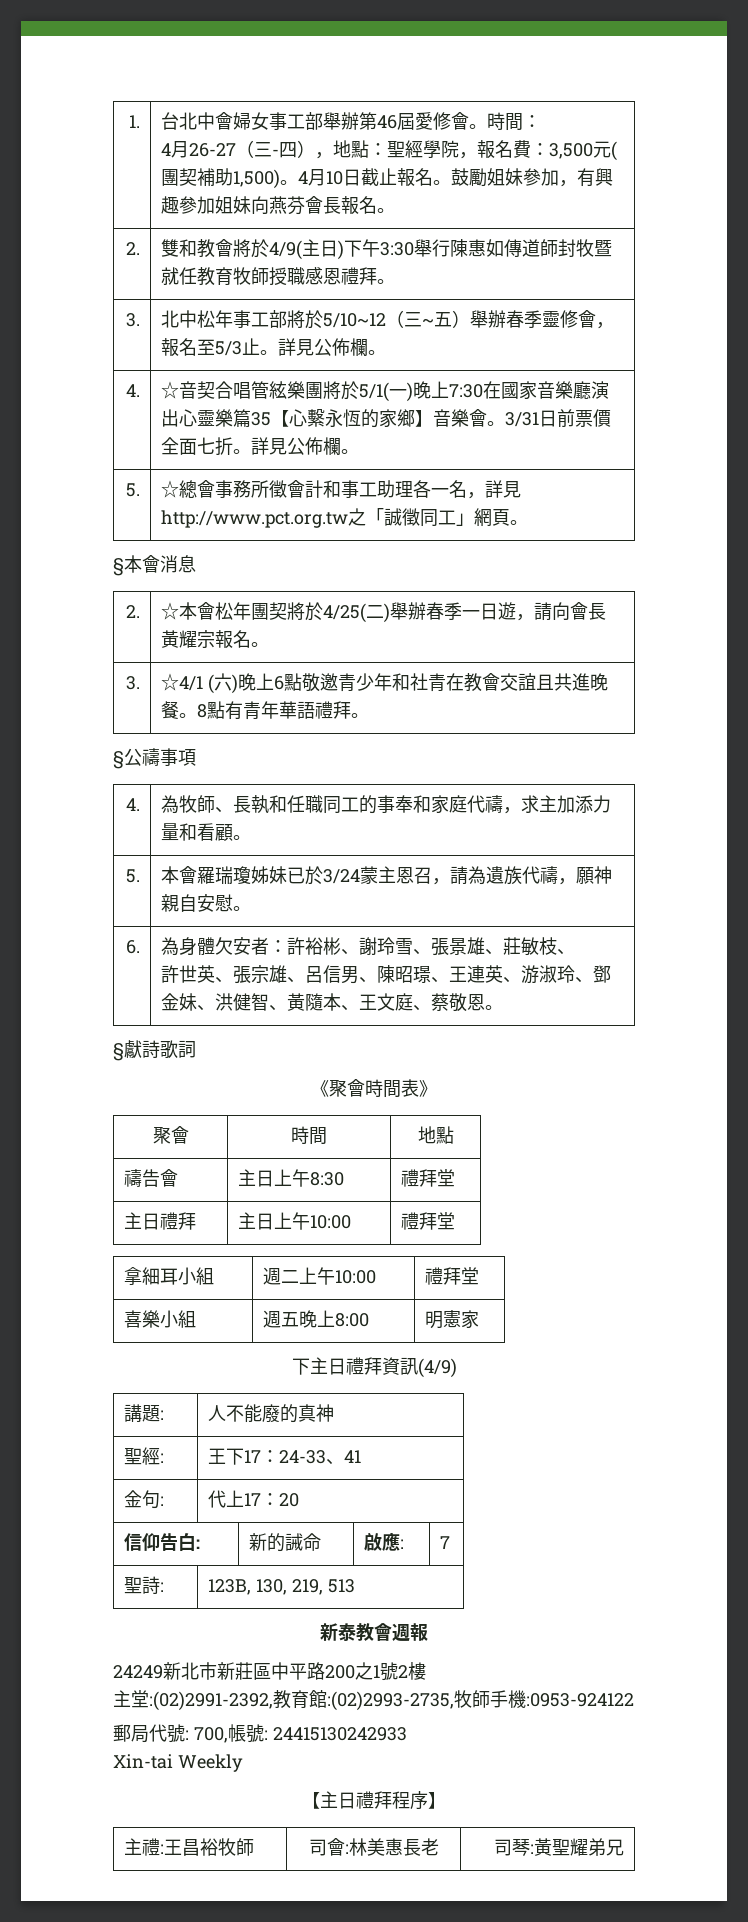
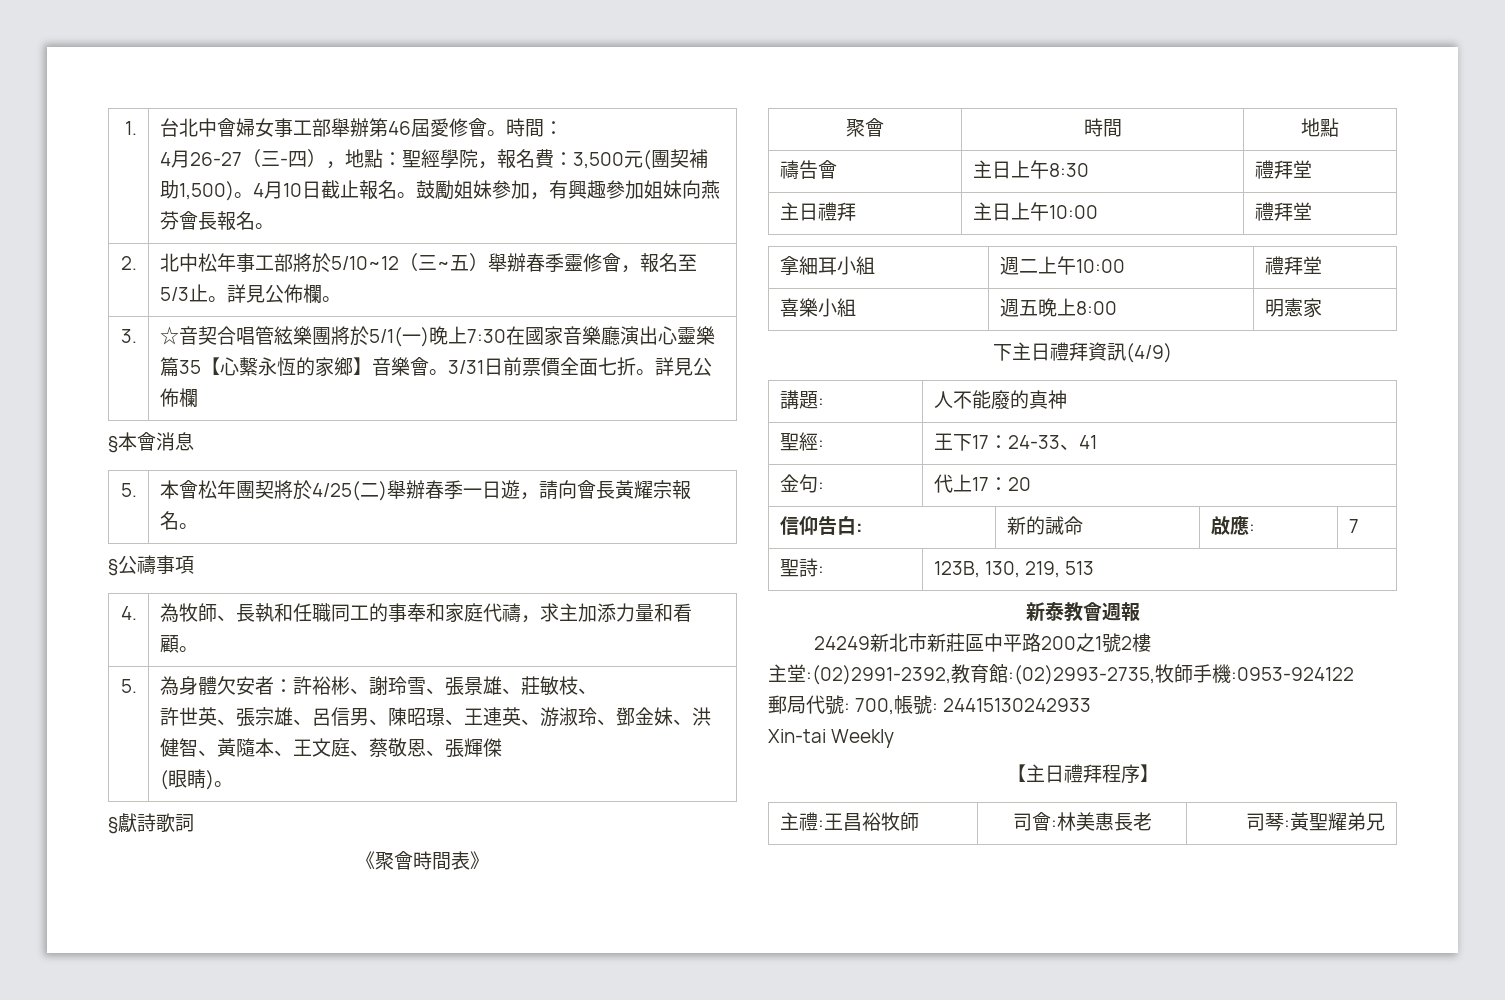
[161,239,613,260] [161,267,396,286] [125,313,140,327] | 雙和教會將於4/9(主日)下午3:30舉行陳惠如傳道師封牧暨就任教育牧師授職感恩禮拜。 // 3. -> (138, 263) none
[125,384,140,397] 4. -> [121,329,138,343] 3.
[341,449,360,454] [125,483,140,497] [161,480,522,499] [161,508,529,528] 。 // 5. | ☆總會事務所徵會計和事工助理各一名，詳見http://www.pct.org.tw之「誠徵同工」網頁。 -> (198, 397) none
[125,605,140,618] [161,602,180,620] 2. | ☆ -> [121,483,138,497] 5. |
[125,676,140,690] [161,673,609,694] [161,701,370,720] // 3. | ☆4/1 (六)晚上6點敬邀青少年和社青在教會交誼且共進晚餐。8點有青年華語禮拜。 -> (198, 526) none
[161,866,613,885] [161,894,252,912] [125,940,140,954] | 本會羅瑞瓊姊妹已於3/24蒙主恩召，請為遺族代禱，願神親自安慰。 // 6. -> (138, 686) none
(486, 1002) none -> [425,738,502,758] [159,769,214,790] 、張輝傑 // (眼睛)

